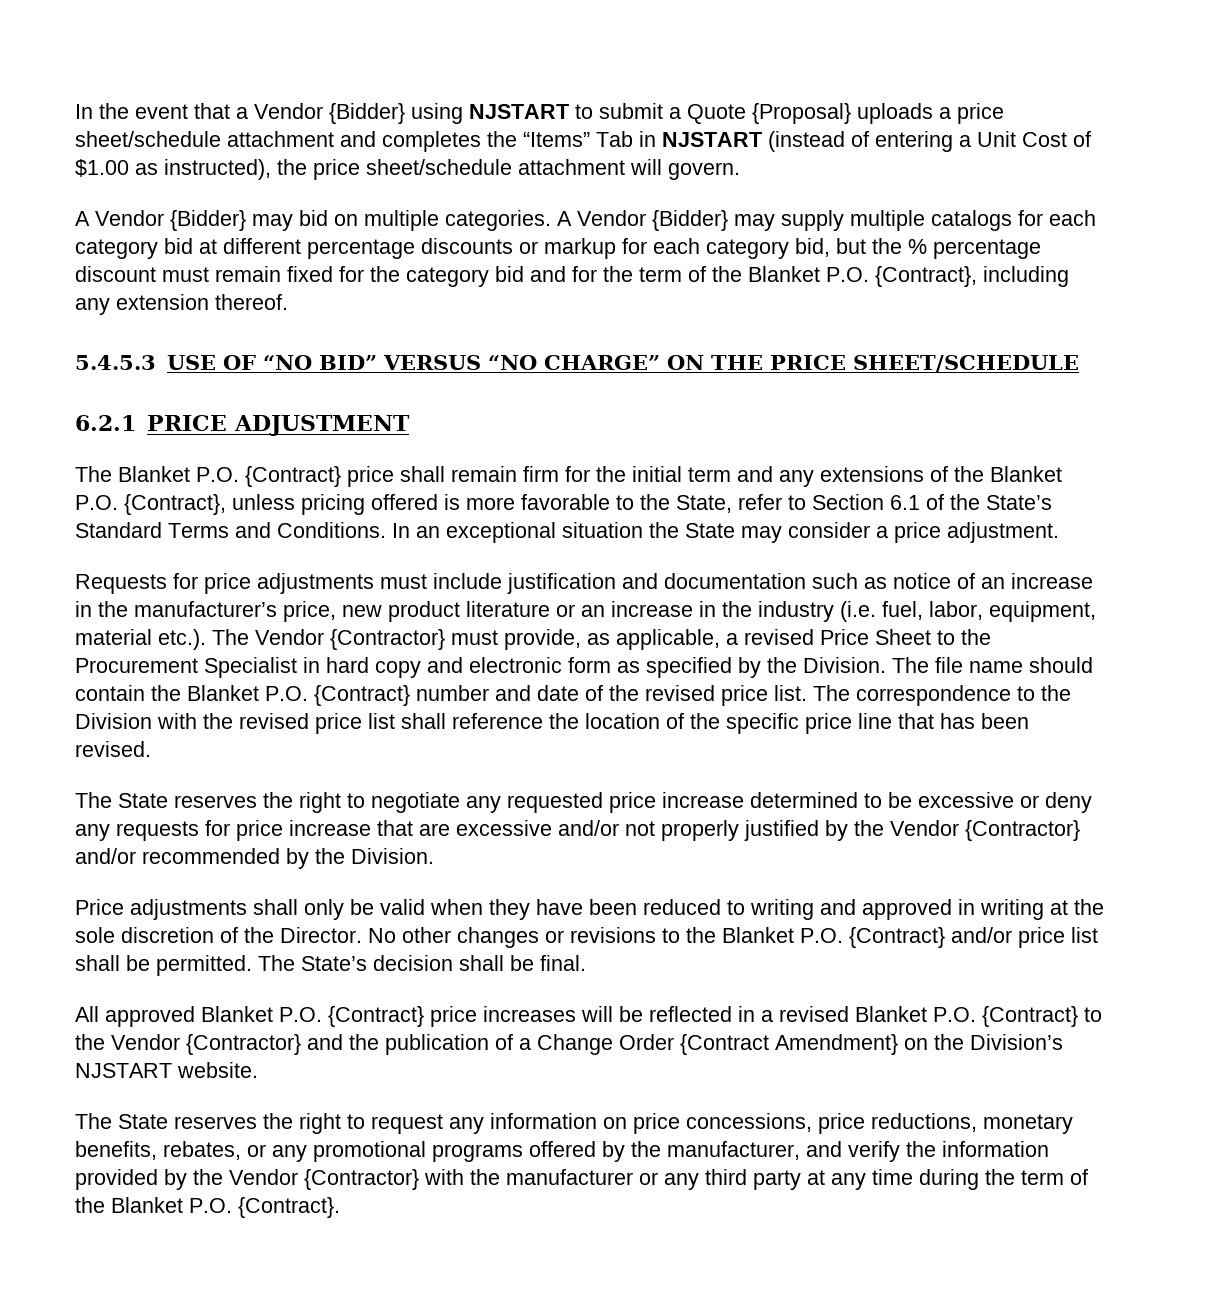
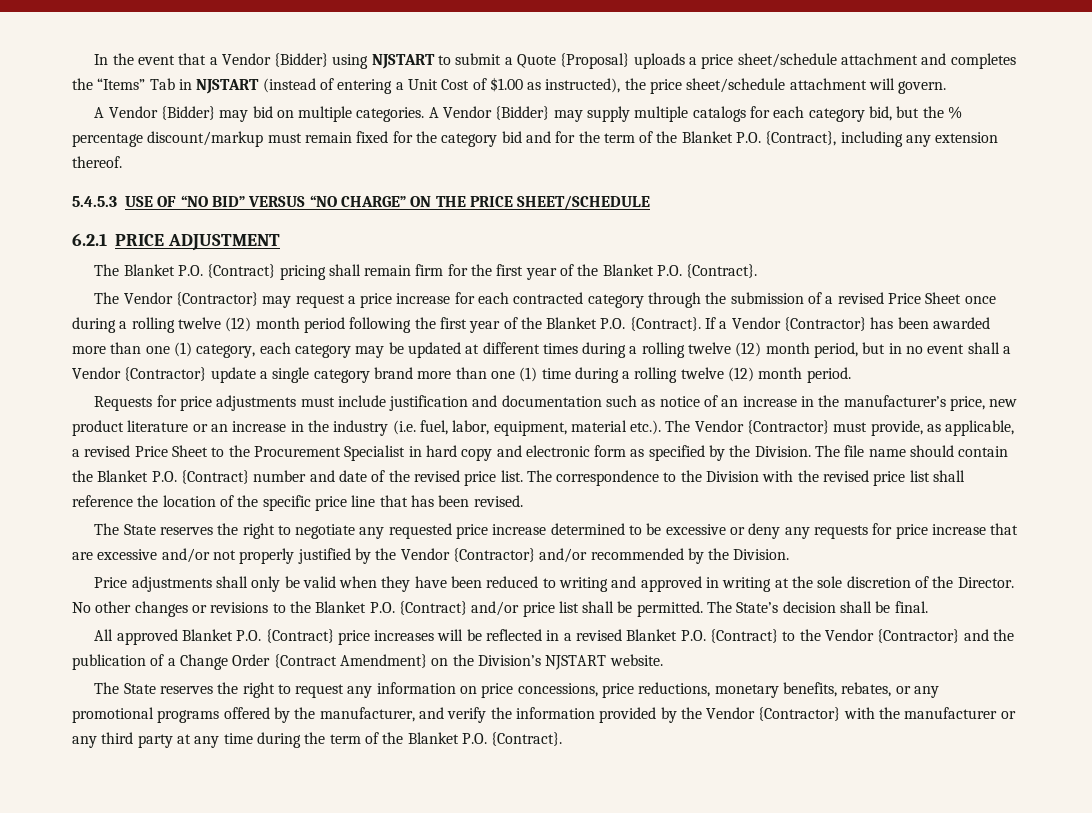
[164,238,789,259] bid at different percentage discounts or markup for each category -> (865, 115) none
[75,266,156,282] discount -> [147,131,264,147] discount/markup
[347,466,394,487] price -> [279,265,326,280] pricing
[632,466,1062,487] [75,494,1052,515] [75,522,1059,543] initial term and any extensions of the Blanket P.O. {Contract}, unless pricing offered is more favorable to the State, refer to Section 6.1 of the State’s Standard Terms and Conditions. In an exceptional situation the State may consider a price adjustment. -> [496,264,758,280] [94,292,996,308] [72,317,991,333] [72,342,1012,358] [72,367,851,383] first year of the Blanket P.O. {Contract}. // The Vendor {Contractor} may request a price increase for each contracted category through the submission of a revised Price Sheet once during a rolling twelve (12) month period following the first year of the Blanket P.O. {Contract}. If a Vendor {Contractor} has been awarded more than one (1) category, each category may be updated at different times during a rolling twelve (12) month period, but in no event shall a Vendor {Contractor} update a single category brand more than one (1) time during a rolling twelve (12) month period.

